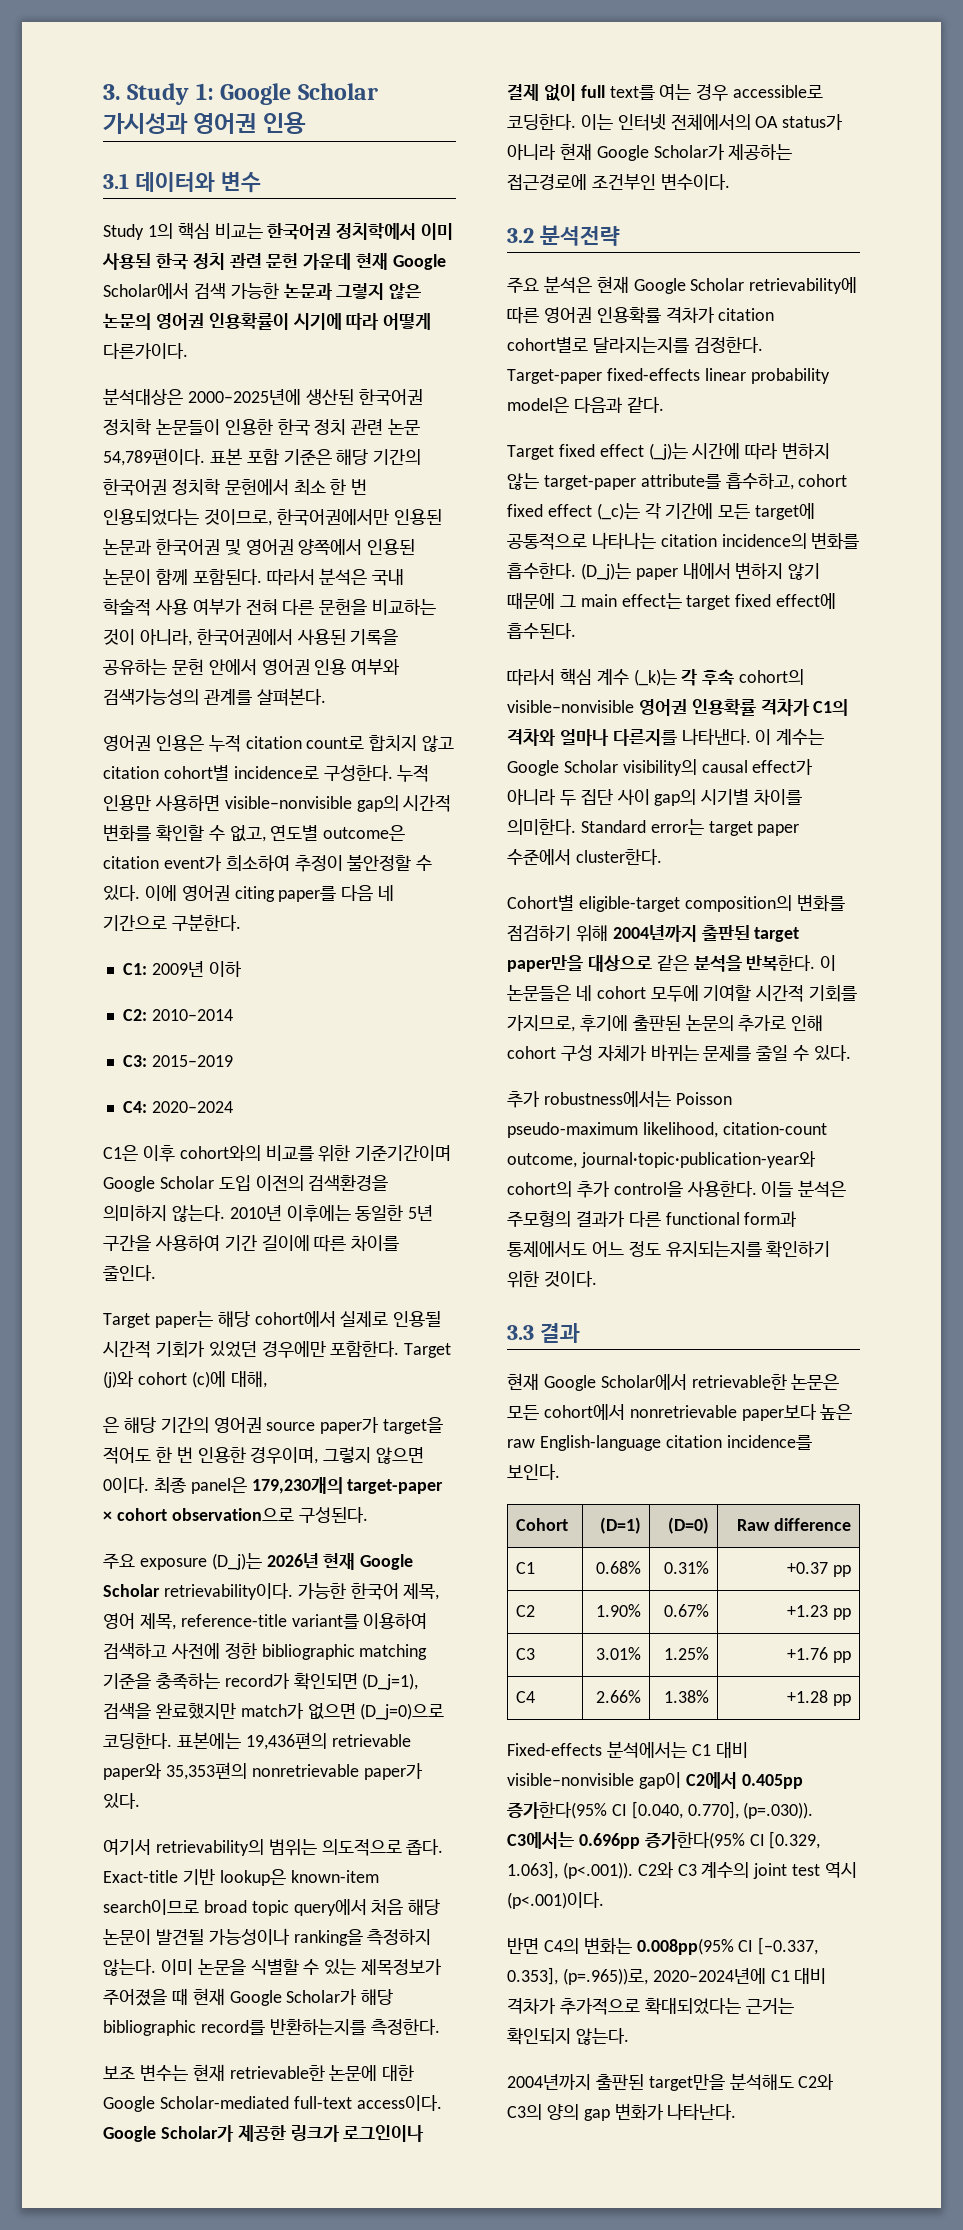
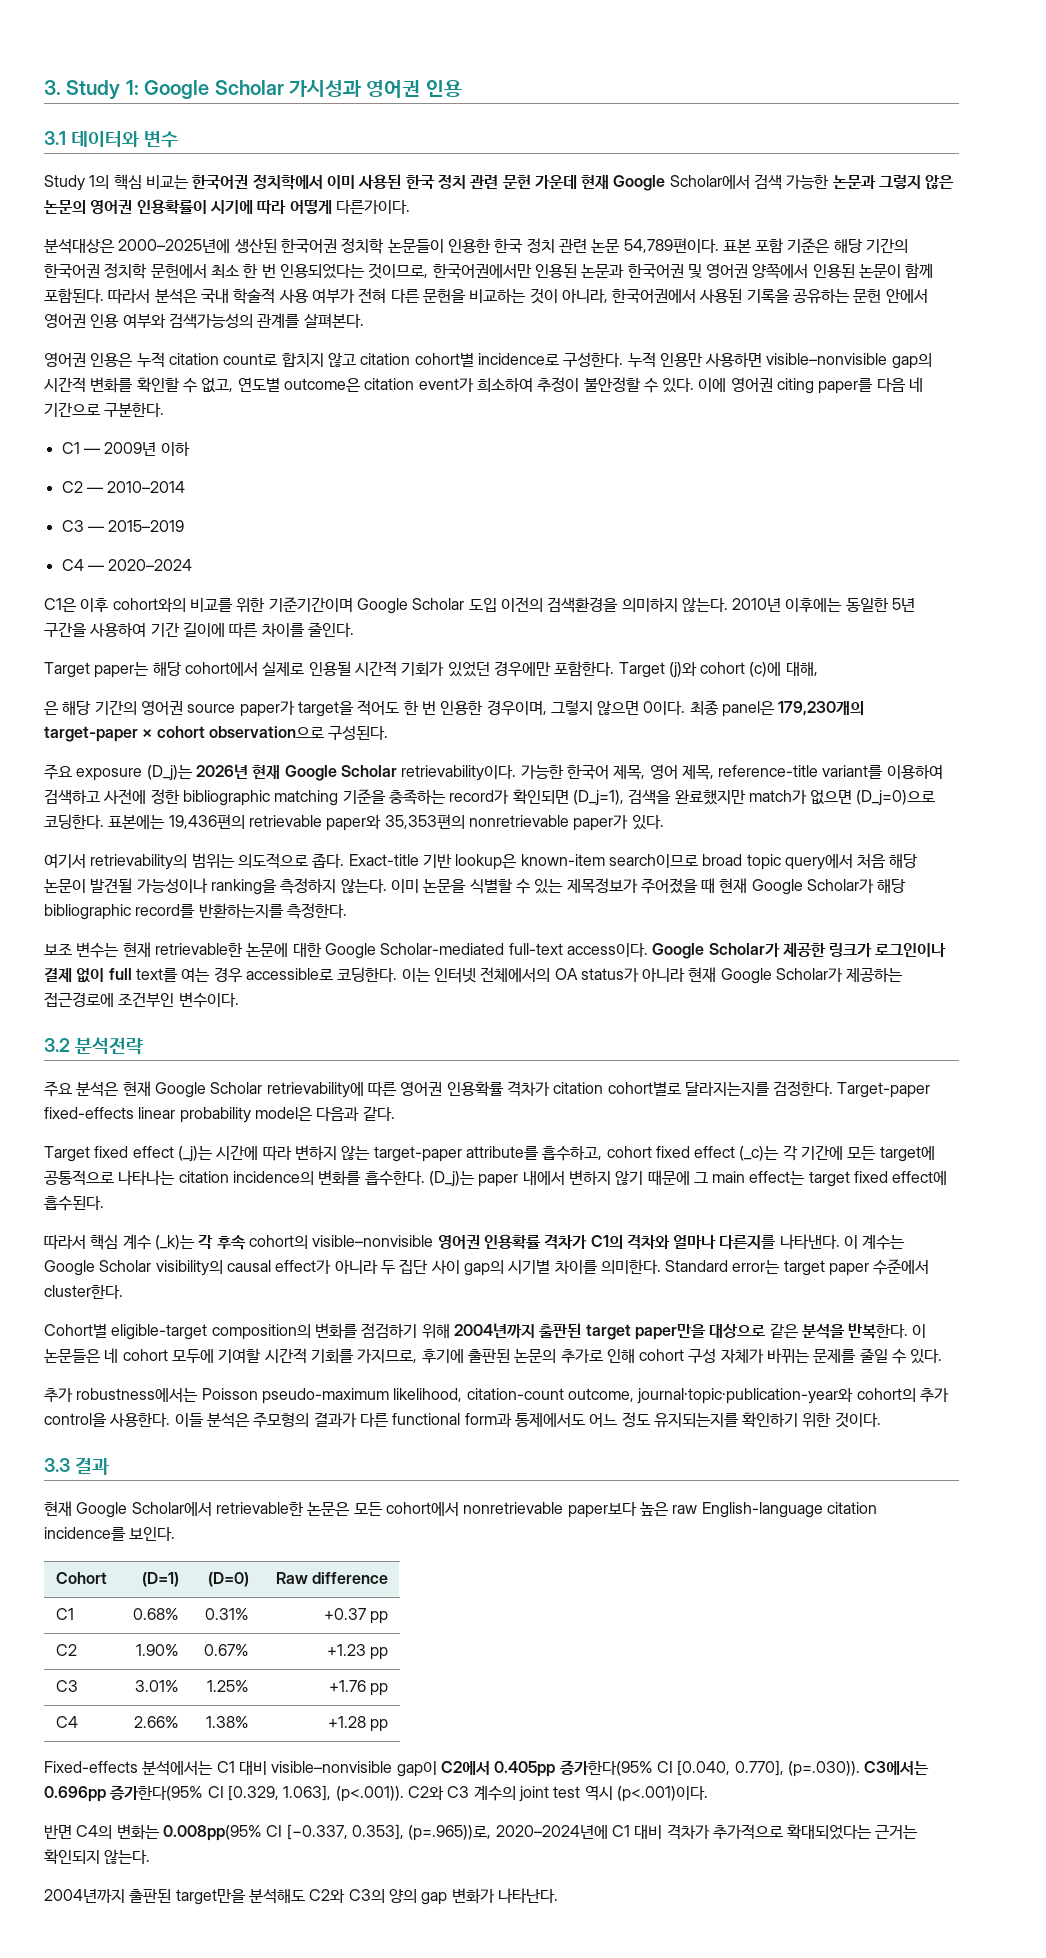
[122,963,147,975] C1: -> [61,442,100,454] C1 —
[122,1009,147,1021] C2: -> [61,481,103,493] C2 —
[122,1055,147,1067] C3: -> [61,520,104,532] C3 —
[122,1101,147,1113] C4: -> [61,559,104,571] C4 —

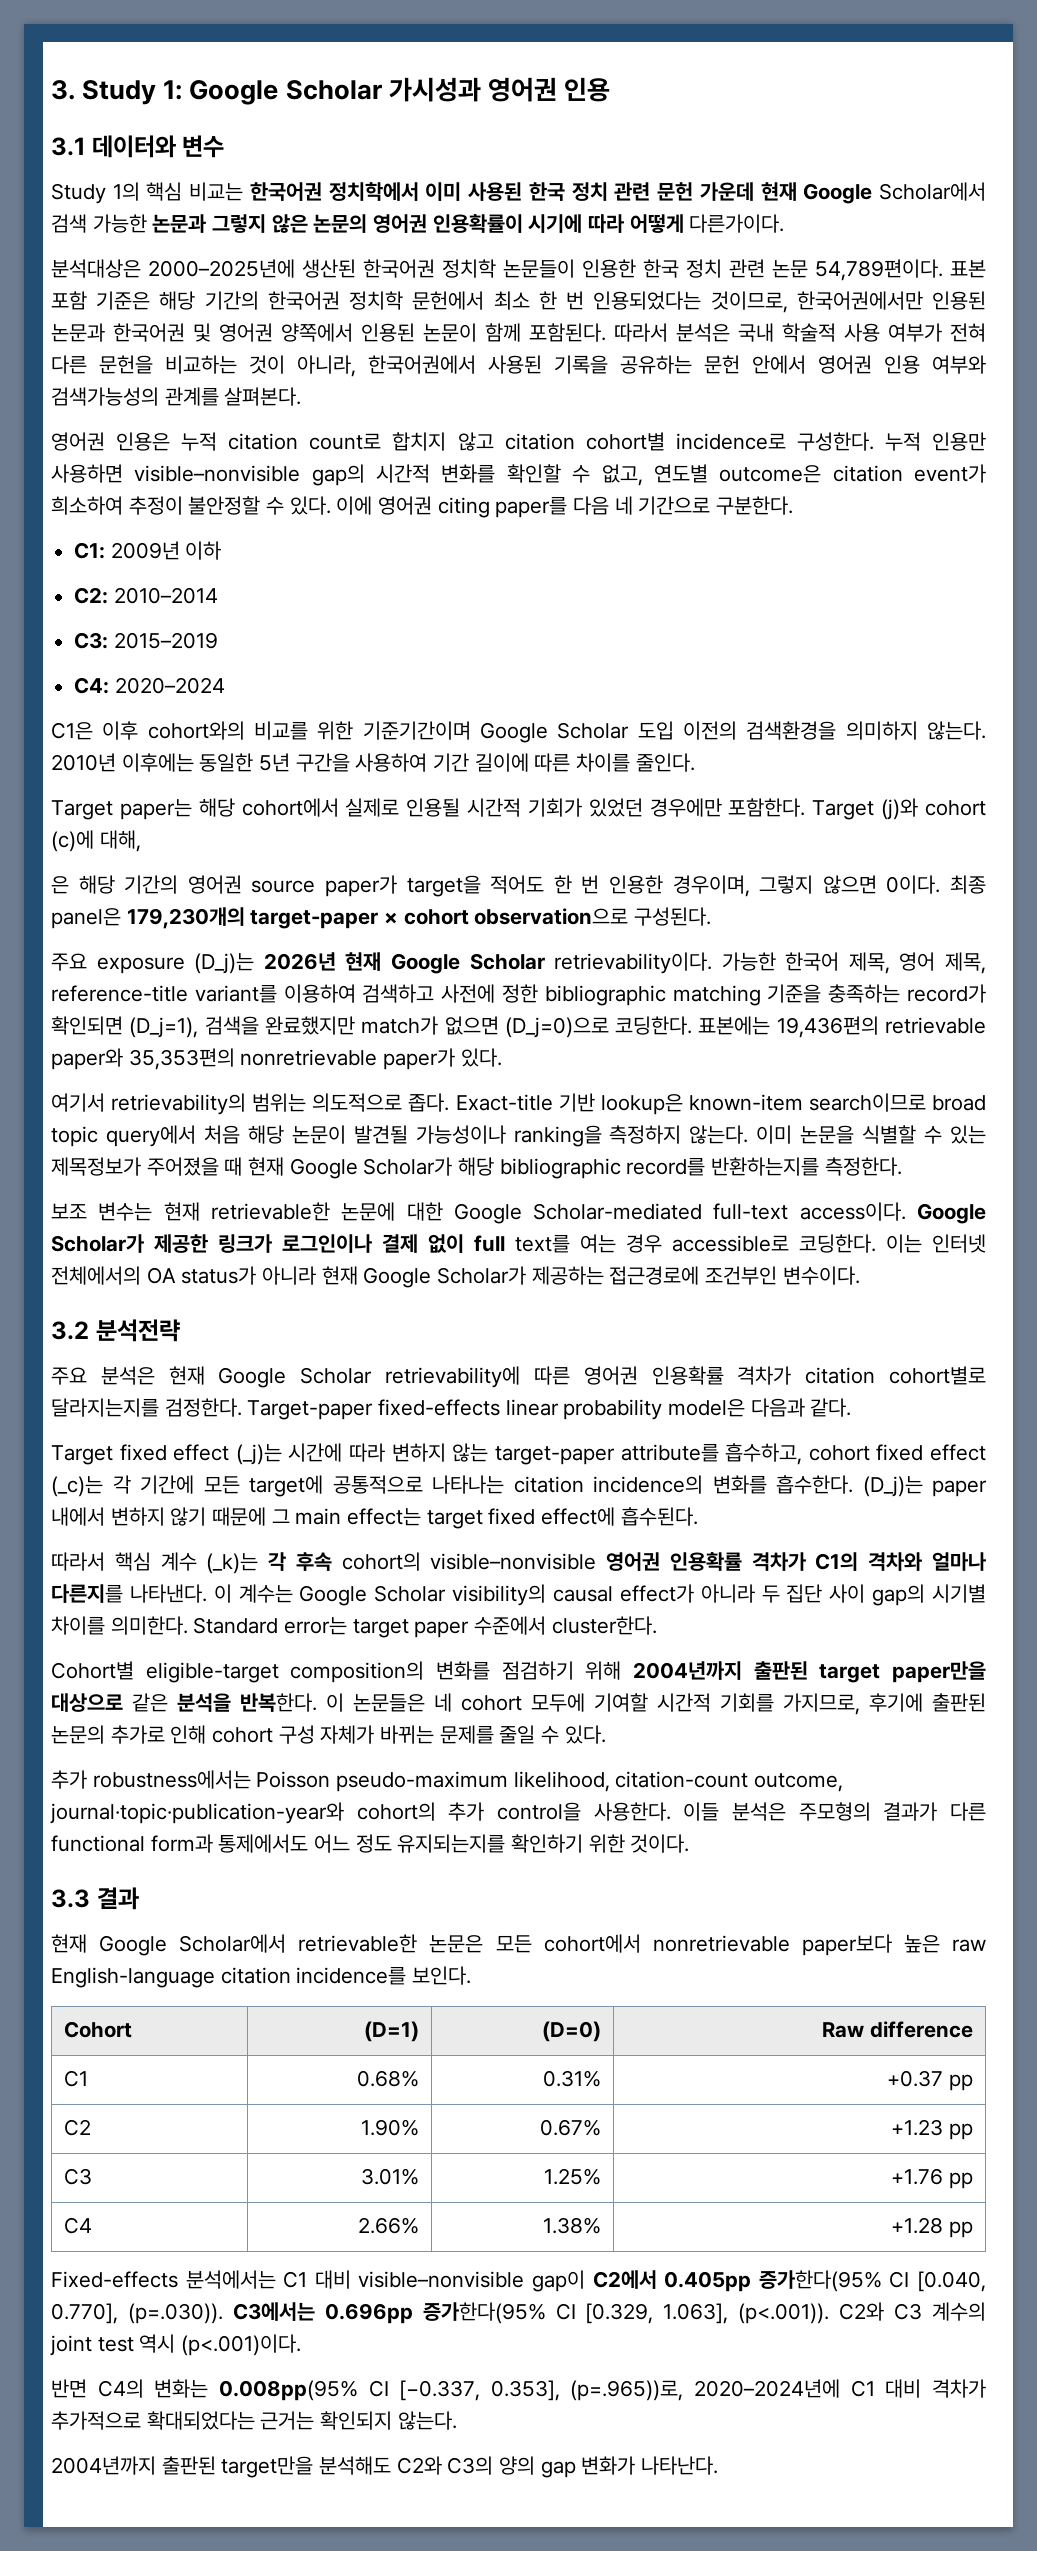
[61,442,100,454] C1 — -> [74,542,106,559] C1:
[61,481,103,493] C2 — -> [74,587,109,604] C2:
[61,520,104,532] C3 — -> [74,632,109,649] C3:
[61,559,104,571] C4 — -> [74,677,110,694] C4:

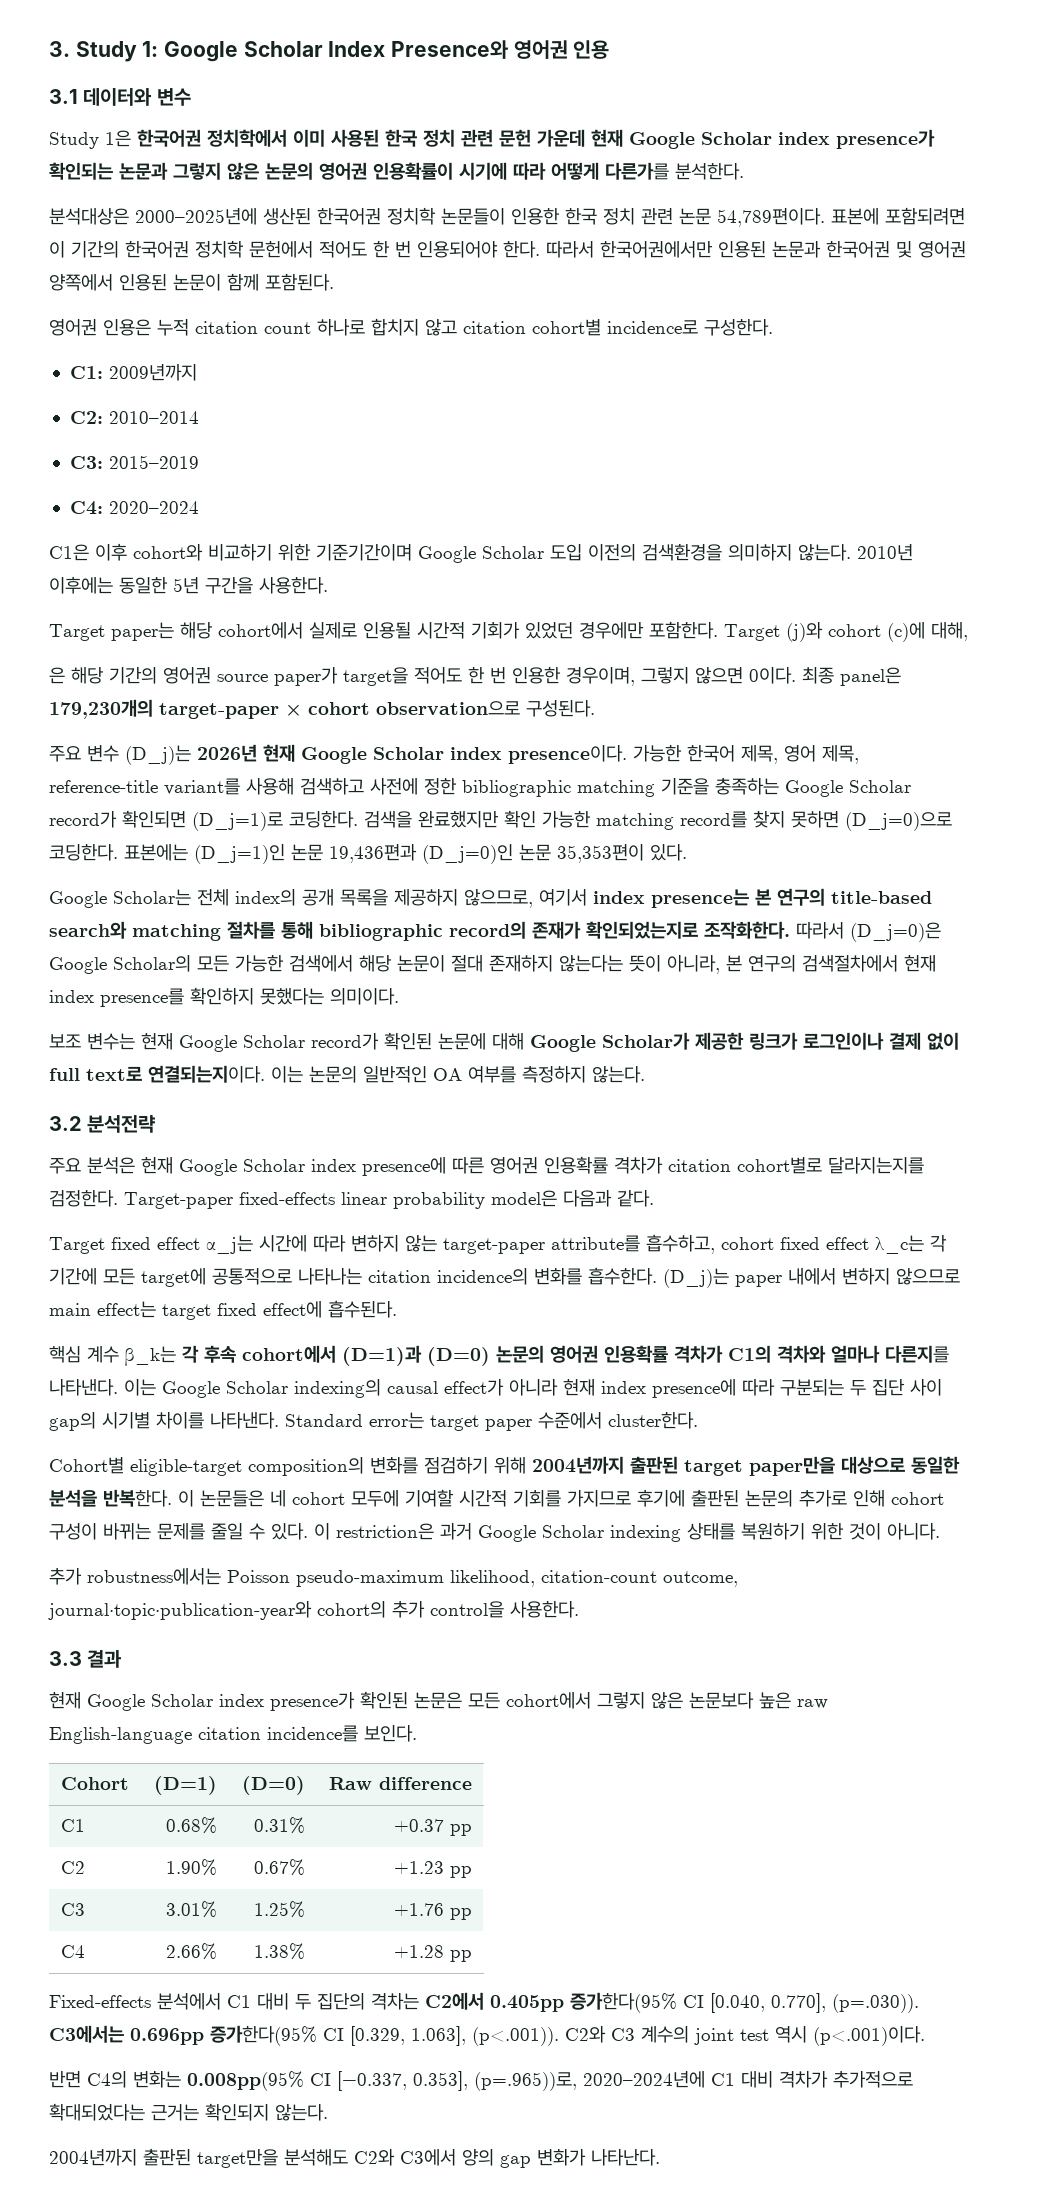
[388,77,481,102] 가시성과 -> [328,40,509,59] Index Presence와
[112,182,244,201] 1의 핵심 비교는 -> [105,130,131,147] 1은
[879,182,987,201] [51,214,147,233] Scholar에서 검색 가능한 -> [701,129,935,149] [49,162,113,180] Scholar index presence가 확인되는
[689,214,785,233] 다른가이다. -> [605,162,744,180] 다른가를 분석한다.
[950,260,986,278] [51,291,196,310] 표본 포함 기준은 해당 -> [831,207,965,225] [49,241,65,258] 표본에 포함되려면 이
[493,291,788,313] 최소 한 번 인용되었다는 것이므로, -> [319,241,594,258] 적어도 한 번 인용되어야 한다. 따라서
[614,323,986,342] [51,355,986,377] [51,387,302,406] 따라서 분석은 국내 학술적 사용 여부가 전혀 다른 문헌을 비교하는 것이 아니라, 한국어권에서 사용된 기록을 공유하는 문헌 안에서 영어권 인용 여부와 검색가능성의 관계를 살펴본다. -> (334, 282) none
[309,433,382,450] count로 -> [264,319,365,336] count 하나로
[884,432,987,451] [51,464,987,486] [51,496,794,518] 누적 인용만 사용하면 visible–nonvisible gap의 시간적 변화를 확인할 수 없고, 연도별 outcome은 citation event가 희소하여 추정이 불안정할 수 있다. 이에 영어권 citing paper를 다음 네 기간으로 구분한다. -> (773, 327) none
[110,541,222,560] 2009년 이하 -> [108,364,197,381] 2009년까지
[147,721,308,740] cohort와의 비교를 -> [133,544,272,561] cohort와 비교하기
[355,753,695,772] 사용하여 기간 길이에 따른 차이를 줄인다. -> [259,577,328,594] 사용한다.
[96,957,185,974] exposure -> [87,745,119,762] 변수
[554,952,713,974] retrievability이다. -> [450,745,627,764] index presence이다.
[283,984,356,1003] 이용하여 -> [246,778,294,795] 사용해
[906,984,986,1003] [51,1016,986,1038] [51,1048,502,1070] [51,1093,987,1115] [51,1125,987,1147] [51,1157,902,1179] [51,1202,906,1224] record가 확인되면 (D_j=1), 검색을 완료했지만 match가 없으면 (D_j=0)으로 코딩한다. 표본에는 19,436편의 retrievable paper와 35,353편의 nonretrievable paper가 있다. // 여기서 retrievability의 범위는 의도적으로 좁다. Exact-title 기반 lookup은 known-item search이므로 broad topic query에서 처음 해당 논문이 발견될 가능성이나 ranking을 측정하지 않는다. 이미 논문을 식별할 수 있는 제목정보가 주어졌을 때 현재 Google Scholar가 해당 bibliographic record를 반환하는지를 측정한다. // 보조 변수는 현재 retrievable한 논문에 대한 Google Scholar-mediated full-text access이다. -> [785,780,911,797] [49,810,952,831] [49,844,687,864] [49,888,932,908] [49,921,941,942] [49,955,936,974] [49,987,399,1007] [49,1032,524,1052] Google Scholar record가 확인되면 (D_j=1)로 코딩한다. 검색을 완료했지만 확인 가능한 matching record를 찾지 못하면 (D_j=0)으로 코딩한다. 표본에는 (D_j=1)인 논문 19,436편과 (D_j=0)인 논문 35,353편이 있다. // Google Scholar는 전체 index의 공개 목록을 제공하지 않으므로, 여기서 index presence는 본 연구의 title-based search와 matching 절차를 통해 bibliographic record의 존재가 확인되었는지로 조작화한다. 따라서 (D_j=0)은 Google Scholar의 모든 가능한 검색에서 해당 논문이 절대 존재하지 않는다는 뜻이 아니라, 본 연구의 검색절차에서 현재 index presence를 확인하지 못했다는 의미이다. // 보조 변수는 현재 Google Scholar record가 확인된 논문에 대해
[515,1234,986,1253] [51,1266,860,1288] text를 여는 경우 accessible로 코딩한다. 이는 인터넷 전체에서의 OA status가 아니라 현재 Google Scholar가 제공하는 접근경로에 조건부인 변수이다. -> [86,1065,645,1083] text로 연결되는지이다. 이는 논문의 일반적인 OA 여부를 측정하지 않는다.
[385,1366,521,1388] retrievability에 -> [311,1157,446,1176] index presence에
[235,1444,282,1465] (_j)는 -> [206,1235,253,1254] α_j는
[51,1476,103,1497] (_c)는 -> [875,1235,924,1254] λ_c는
[170,1507,290,1526] 않기 때문에 그 -> [896,1268,960,1285] 않으므로
[51,1552,105,1571] 따라서 -> (397, 1309) none
[206,1553,259,1574] (_k)는 -> [125,1346,176,1366] β_k는
[341,1552,597,1571] cohort의 visible–nonvisible -> [242,1345,544,1366] cohort에서 (D=1)과 (D=0) 논문의
[213,1584,547,1606] 이 계수는 Google Scholar visibility의 -> [124,1379,381,1398] 이는 Google Scholar indexing의
(755, 1593) none -> [563,1379,844,1398] 현재 index presence에 따라 구분되는
[110,1616,188,1635] 의미한다. -> [210,1412,279,1429] 나타낸다.
[132,1693,168,1712] 같은 -> [911,1456,960,1474] 동일한
[783,1693,860,1715] 가지므로, -> [567,1490,631,1507] 가지므로
[278,1725,375,1744] 구성 자체가 -> [49,1523,97,1540] 구성이
(606, 1734) none -> [314,1523,940,1542] 이 restriction은 과거 Google Scholar indexing 상태를 복원하기 위한 것이 아니다.
[683,1802,986,1821] [51,1834,690,1853] [51,1887,139,1910] [51,1934,892,1956] 이들 분석은 주모형의 결과가 다른 functional form과 통제에서도 어느 정도 유지되는지를 확인하기 위한 것이다. // 3.3 결과 // 현재 Google Scholar에서 retrievable한 논문은 모든 cohort에서 nonretrievable paper보다 -> [49,1650,123,1668] [49,1691,754,1711] // 3.3 결과 // 현재 Google Scholar index presence가 확인된 논문은 모든 cohort에서 그렇지 않은 논문보다
[185,2270,585,2292] 분석에서는 C1 대비 visible–nonvisible gap이 -> [157,1993,419,2010] 분석에서 C1 대비 두 집단의 격차는
[447,2456,494,2475] C3의 -> [400,2149,456,2166] C3에서

